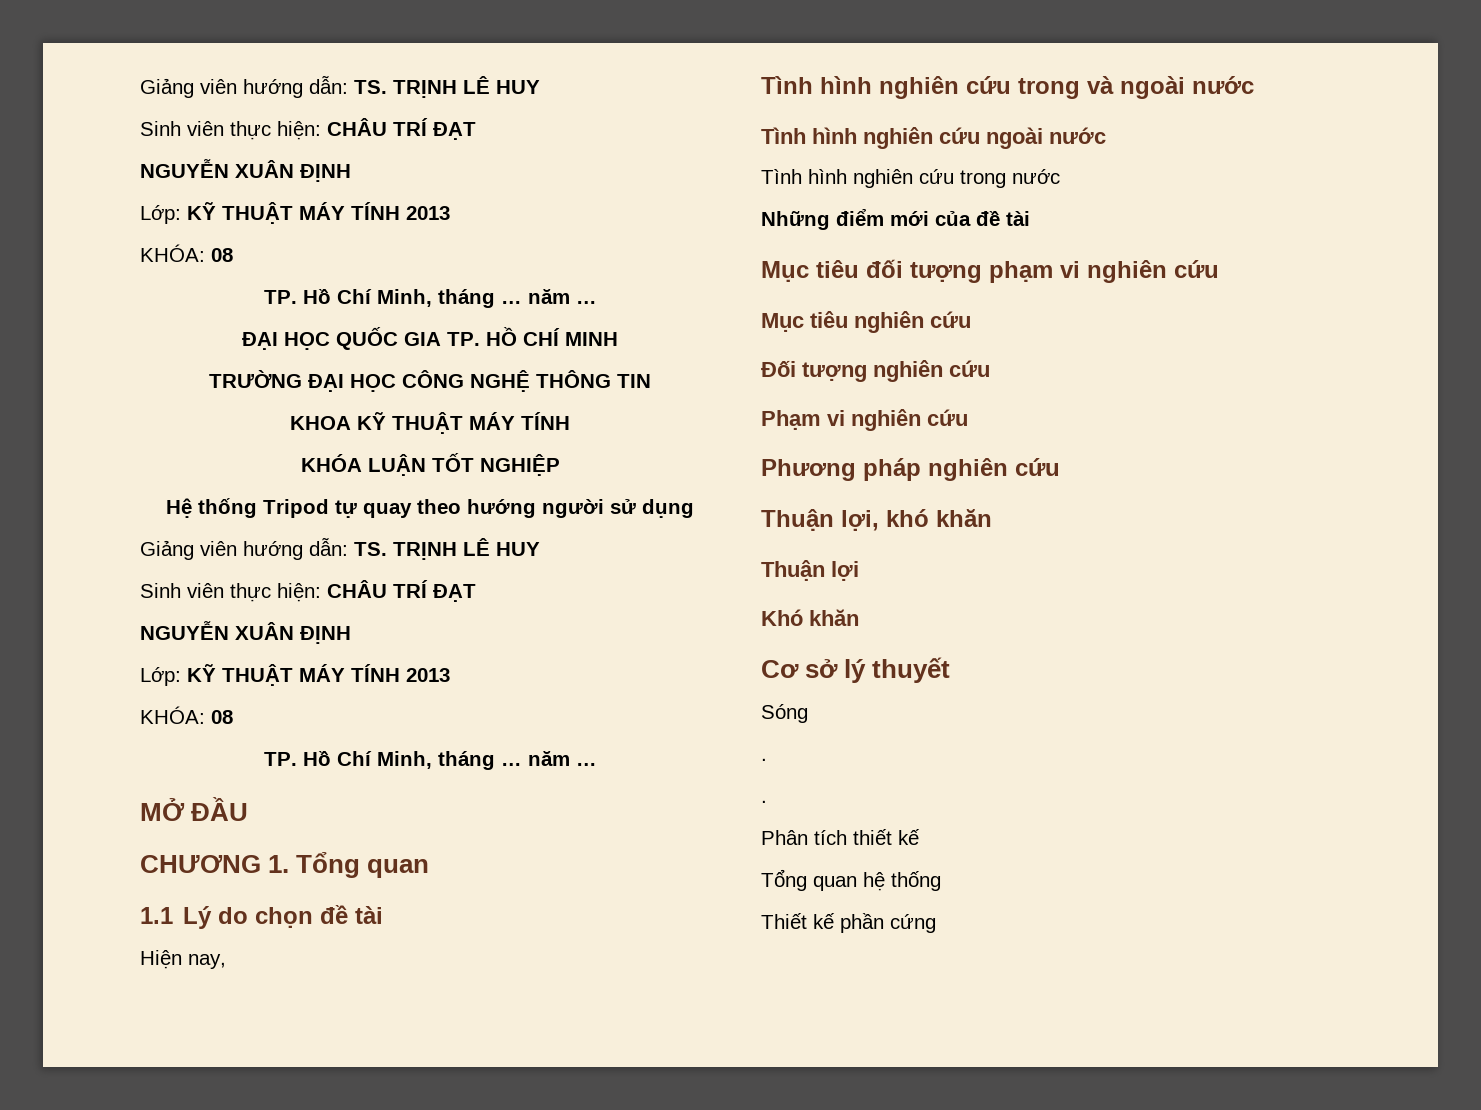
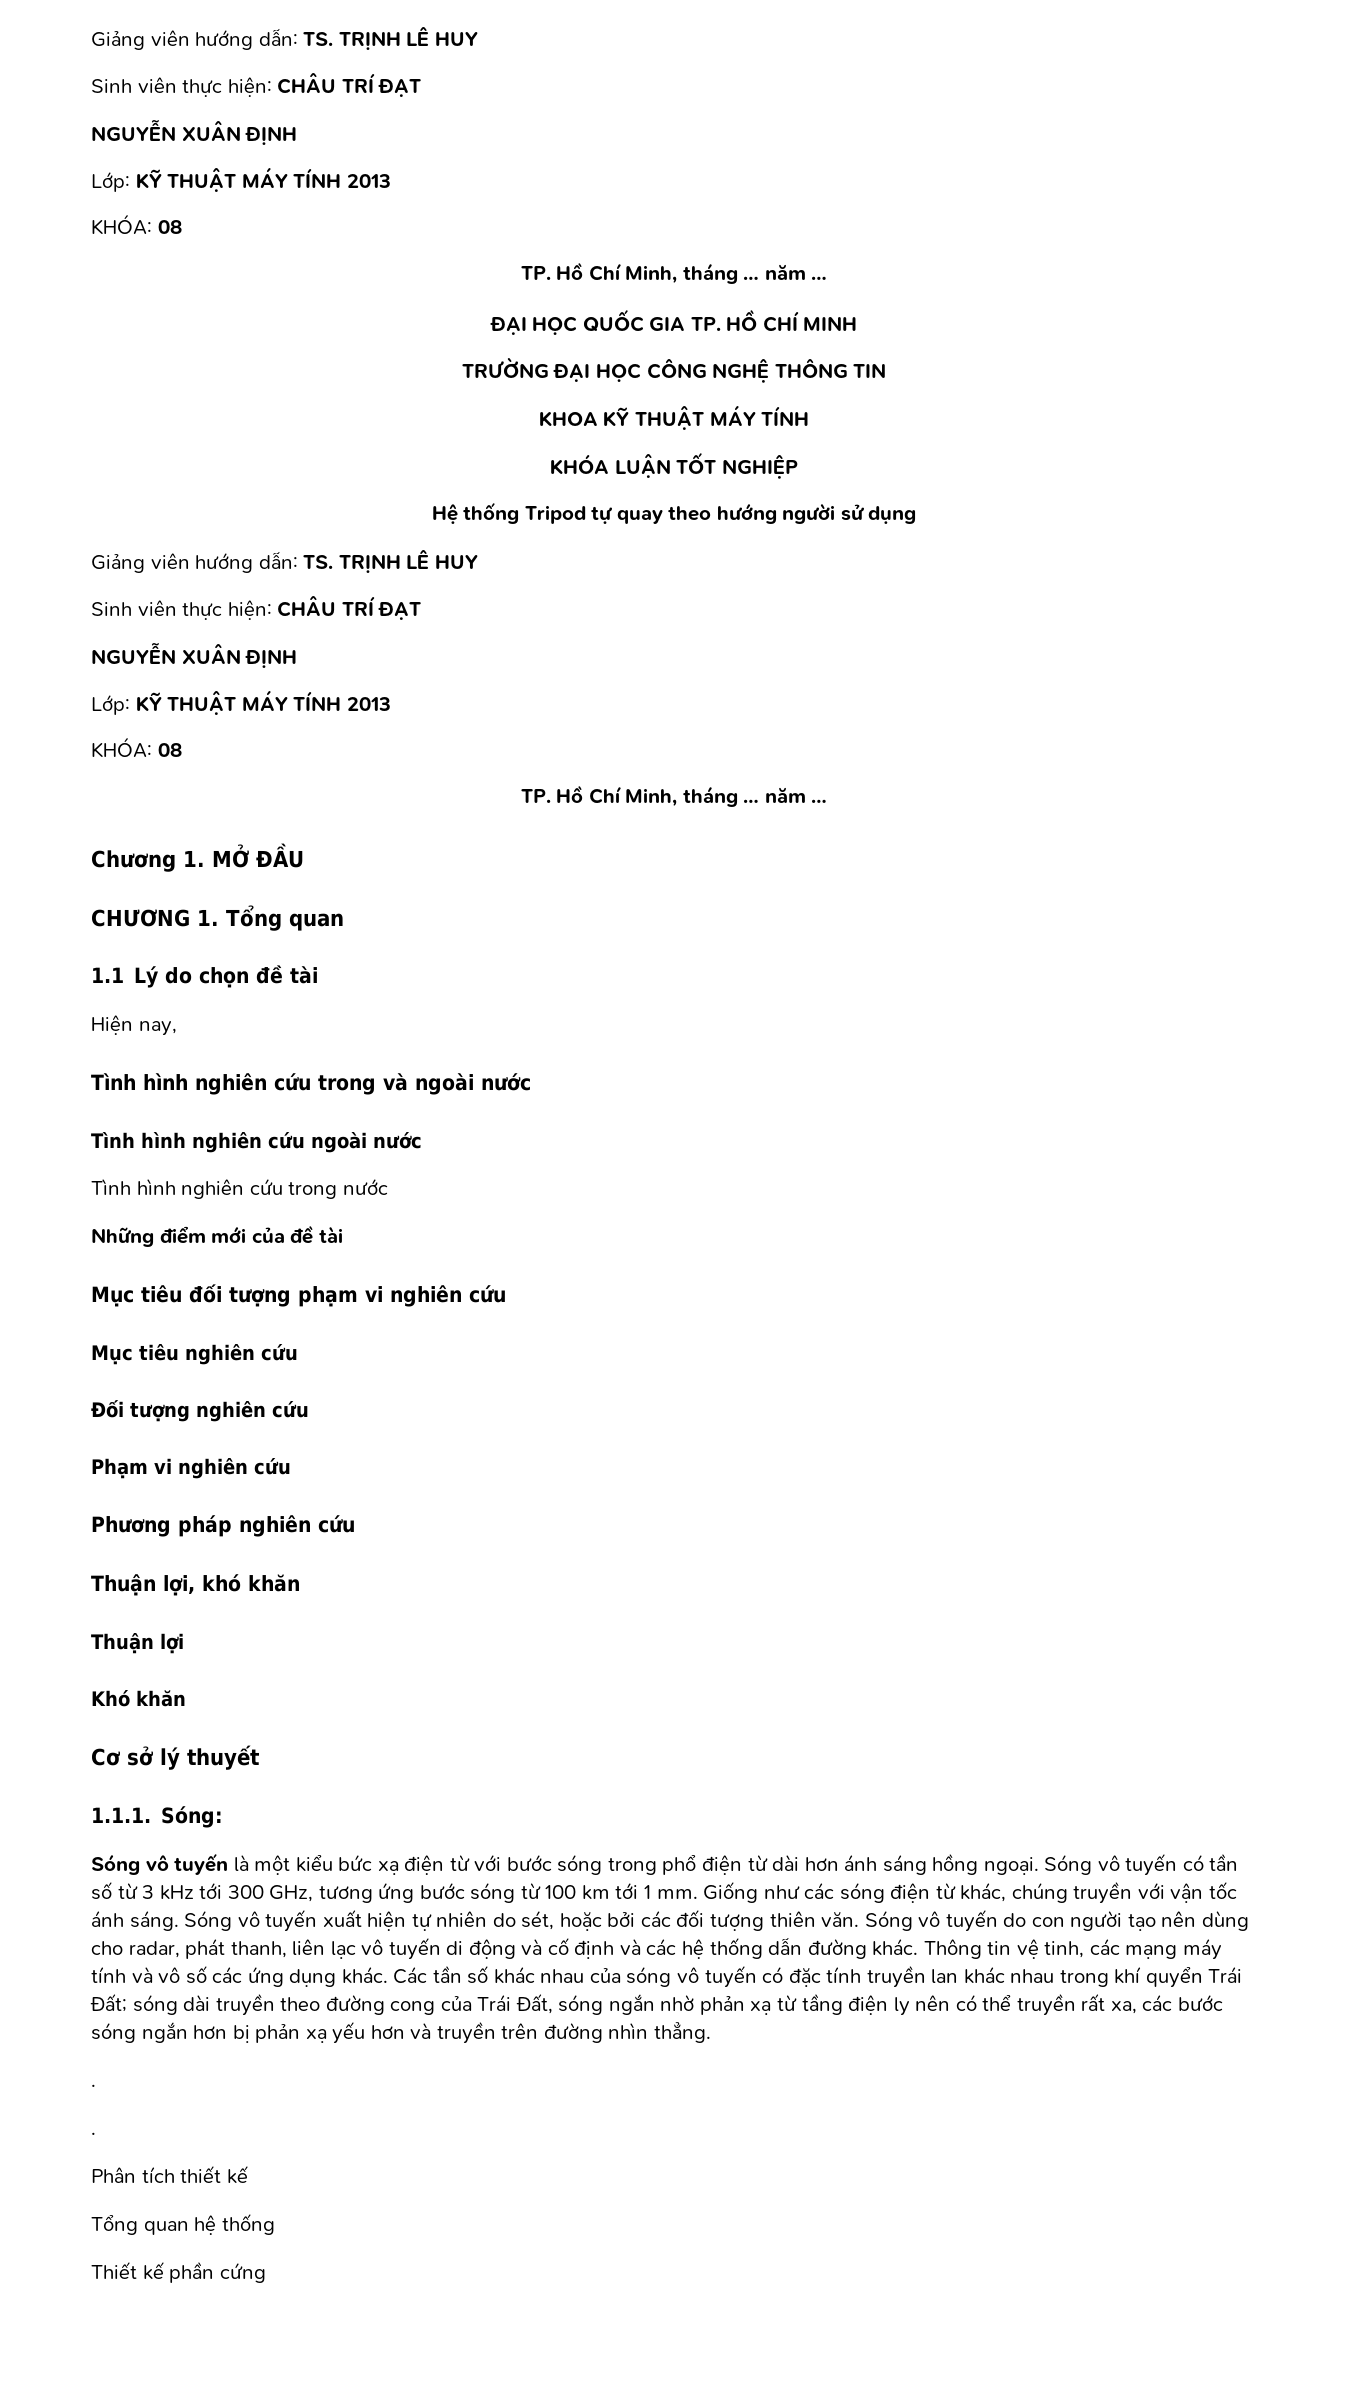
(597, 764) none -> [91,850,205,872] Chương 1.
[761,704,808,723] // Sóng -> [91,1806,224,1828] [91,1853,1239,1876] [91,1881,1237,1904] [91,1909,1249,1932] [91,1937,1222,1960] [91,1965,1243,1988] [90,1993,1223,2016] [91,2021,711,2044] // 1.1.1. Sóng: // Sóng vô tuyến là một kiểu bức xạ điện từ với bước sóng trong phổ điện từ dài hơn ánh sáng hồng ngoại. Sóng vô tuyến có tần số từ 3 kHz tới 300 GHz, tương ứng bước sóng từ 100 km tới 1 mm. Giống như các sóng điện từ khác, chúng truyền với vận tốc ánh sáng. Sóng vô tuyến xuất hiện tự nhiên do sét, hoặc bởi các đối tượng thiên văn. Sóng vô tuyến do con người tạo nên dùng cho radar, phát thanh, liên lạc vô tuyến di động và cố định và các hệ thống dẫn đường khác. Thông tin vệ tinh, các mạng máy tính và vô số các ứng dụng khác. Các tần số khác nhau của sóng vô tuyến có đặc tính truyền lan khác nhau trong khí quyển Trái Đất; sóng dài truyền theo đường cong của Trái Đất, sóng ngắn nhờ phản xạ từ tầng điện ly nên có thể truyền rất xa, các bước sóng ngắn hơn bị phản xạ yếu hơn và truyền trên đường nhìn thẳng.

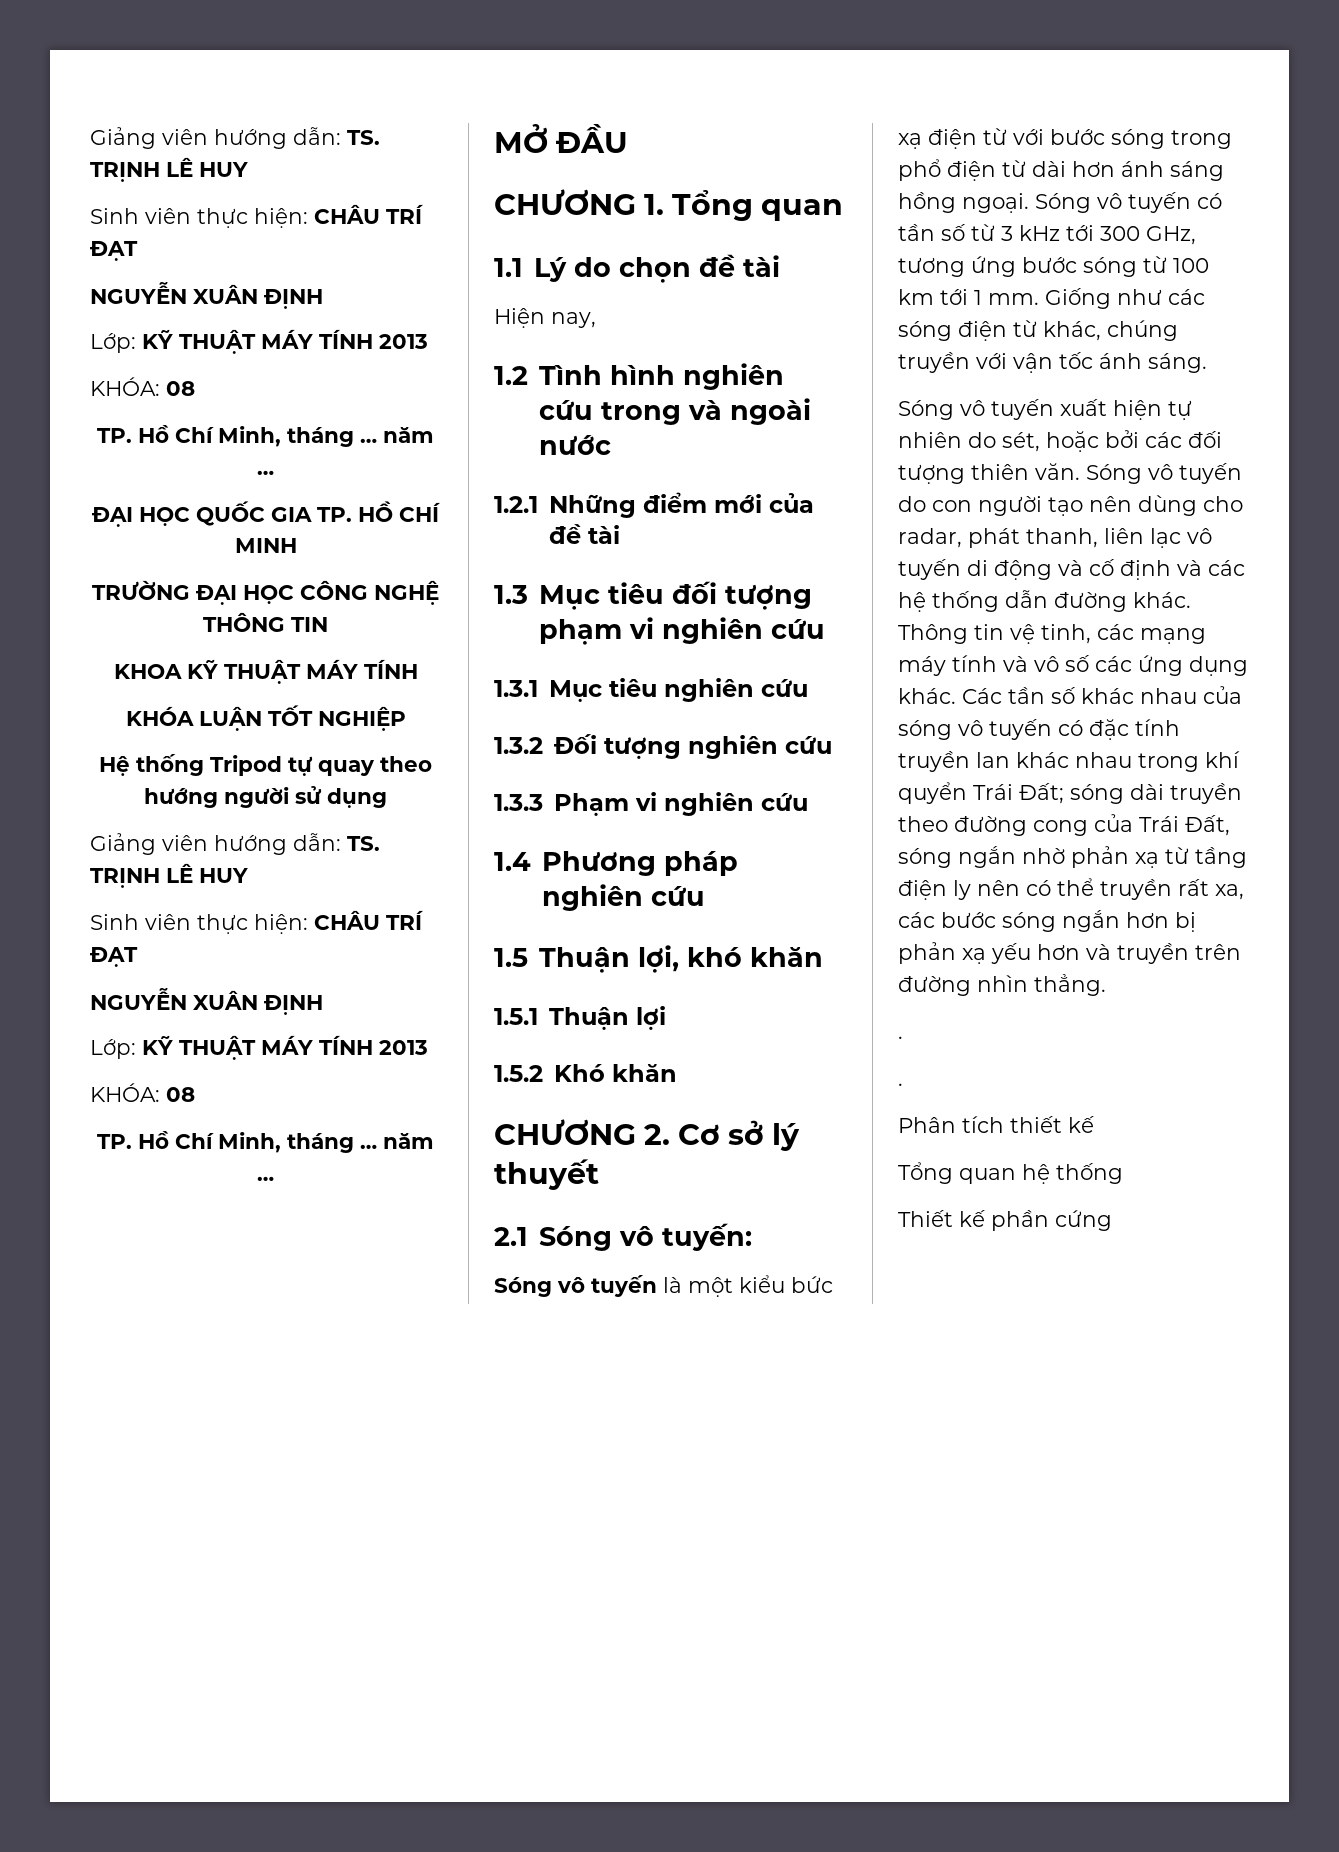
[91,850,205,872] Chương 1. -> (274, 1178) none
(177, 1028) none -> [494,366,528,385] 1.2
[91,1132,422,1153] [91,1178,388,1199] Tình hình nghiên cứu ngoài nước // Tình hình nghiên cứu trong nước // -> [494,496,538,513] 1.2.1
(343, 1234) none -> [494,585,528,604] 1.3
(506, 1294) none -> [494,680,538,697] 1.3.1
(298, 1352) none -> [494,737,543,754] 1.3.2
(309, 1409) none -> [494,794,543,811] 1.3.3
(291, 1466) none -> [494,852,531,871] 1.4
(355, 1524) none -> [494,948,528,967] 1.5
(300, 1583) none -> [494,1008,538,1025] 1.5.1
(184, 1643) none -> [494,1065,543,1082] 1.5.2
(186, 1698) none -> [494,1119,671,1145] CHƯƠNG 2.
[91,1806,224,1828] 1.1.1. Sóng: -> [494,1223,752,1251] 2.1 Sóng vô tuyến:
(179, 1920) none -> (1207, 363) //

